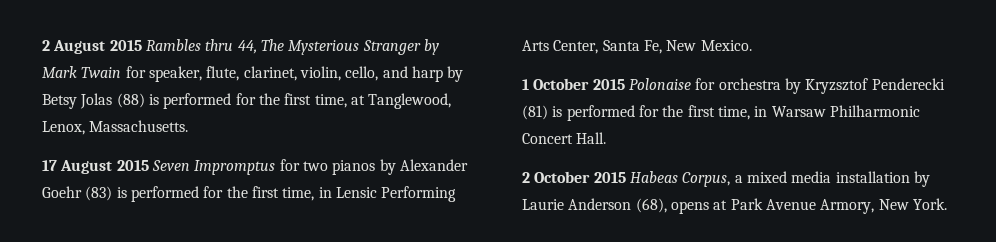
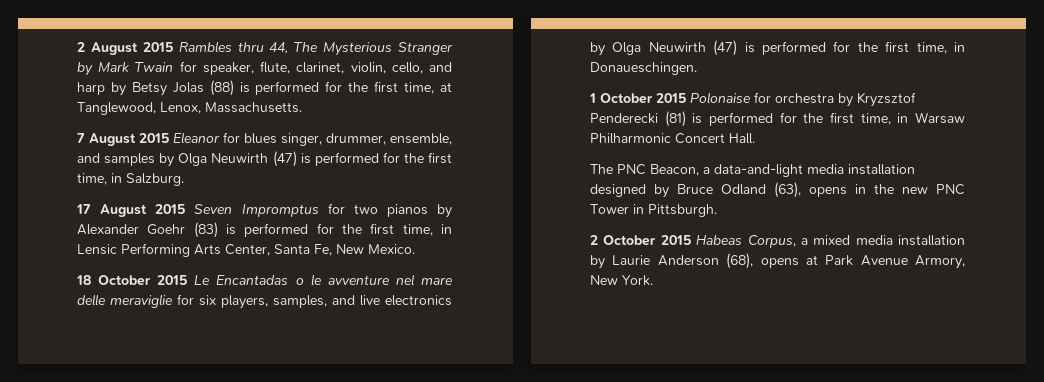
(189, 126) none -> [77,132,452,146] [77,151,452,167] [77,173,184,186] // 7 August 2015 Eleanor for blues singer, drummer, ensemble, and samples by Olga Neuwirth (47) is performed for the first time, in Salzburg.
(752, 45) none -> [76,274,453,286] [77,294,452,309] [590,40,965,56] [590,62,697,75] // 18 October 2015 Le Encantadas o le avventure nel mare delle meraviglie for six players, samples, and live electronics by Olga Neuwirth (47) is performed for the first time, in Donaueschingen.
(607, 138) none -> [590,164,915,177] [590,182,965,198] [590,204,717,217] // The PNC Beacon, a data-and-light media installation designed by Bruce Odland (63), opens in the new PNC Tower in Pittsburgh.

